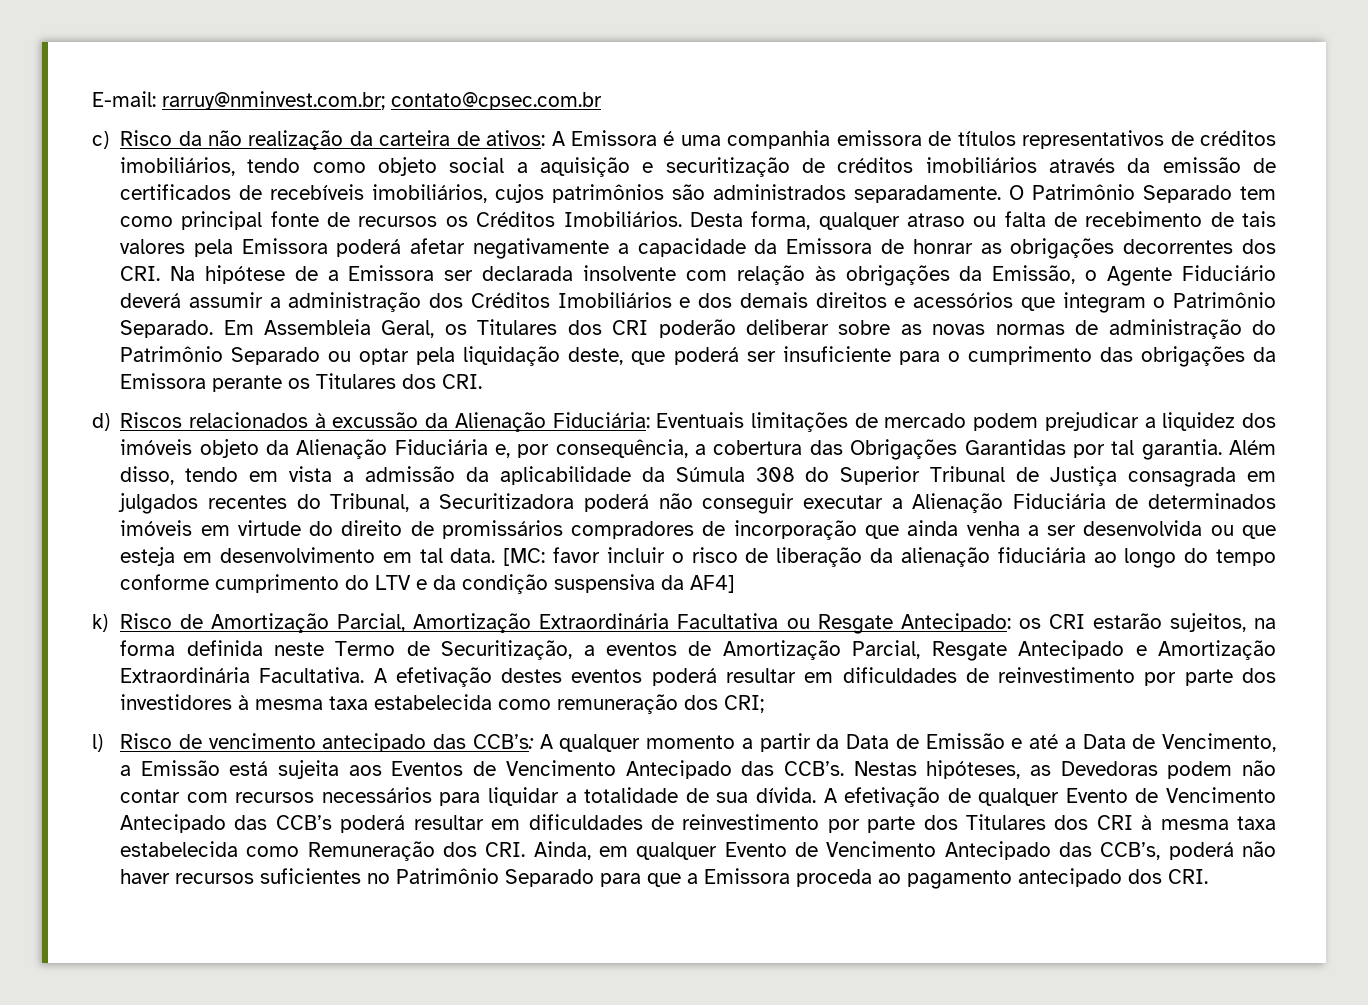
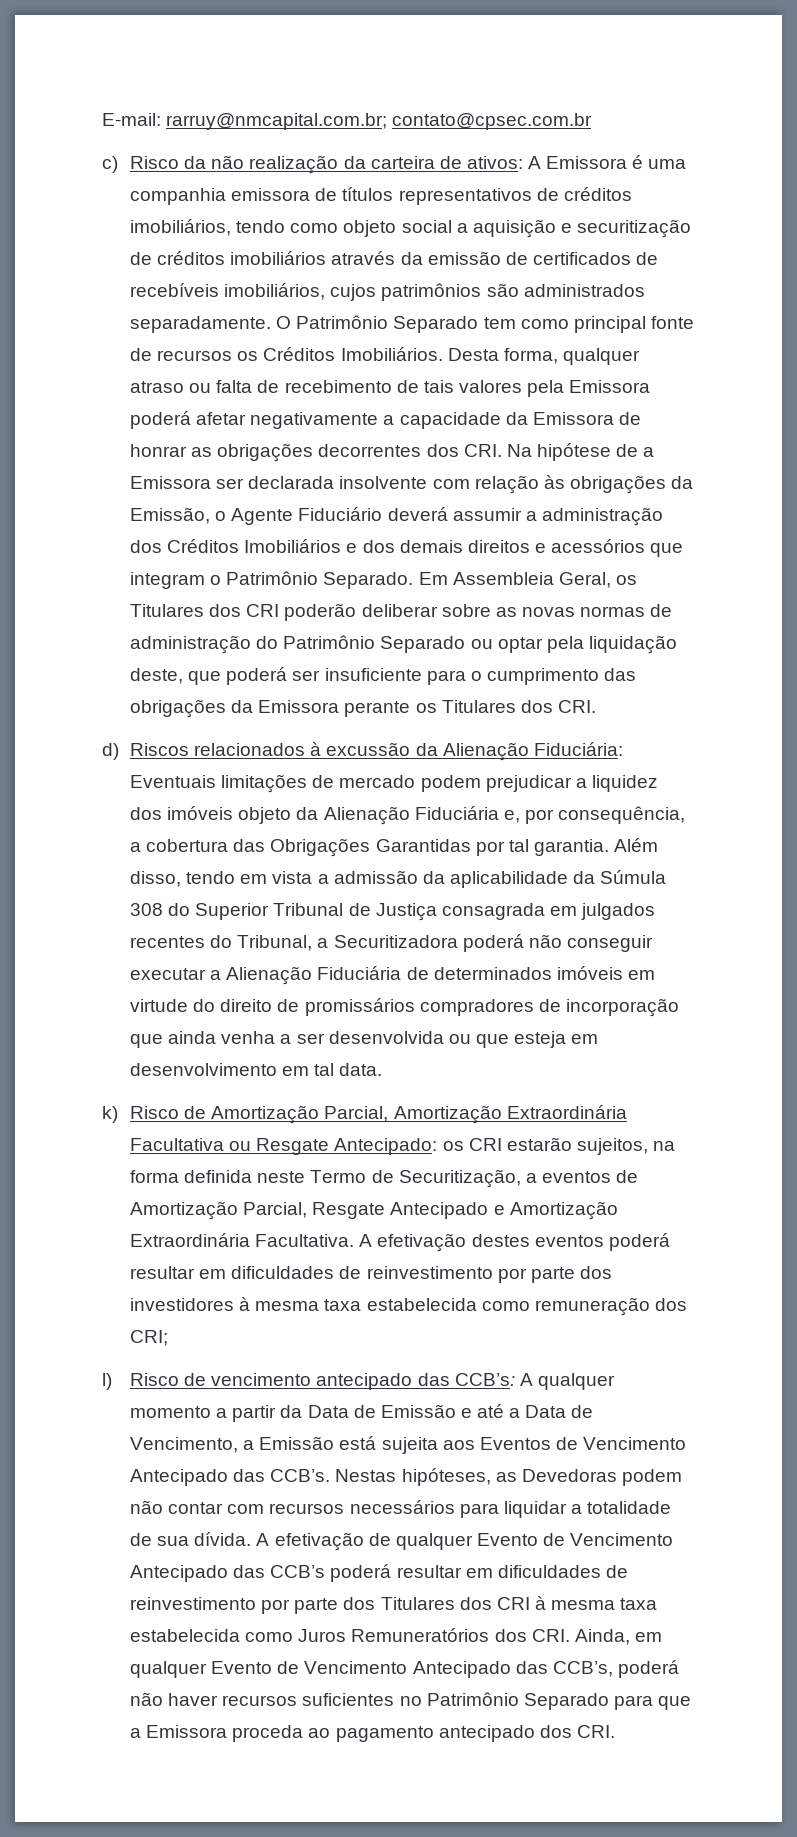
[162,91,385,110] rarruy@nminvest.com.br; -> [166,113,388,130] rarruy@nmcapital.com.br;
[503,547,1276,568] [120,574,736,594] [MC: favor incluir o risco de liberação da alienação fiduciária ao longo do tempo conforme cumprimento do LTV e da condição suspensiva da AF4] -> (383, 1069) none
[307,841,435,861] Remuneração -> [298,1628,490,1642] Juros Remuneratórios

